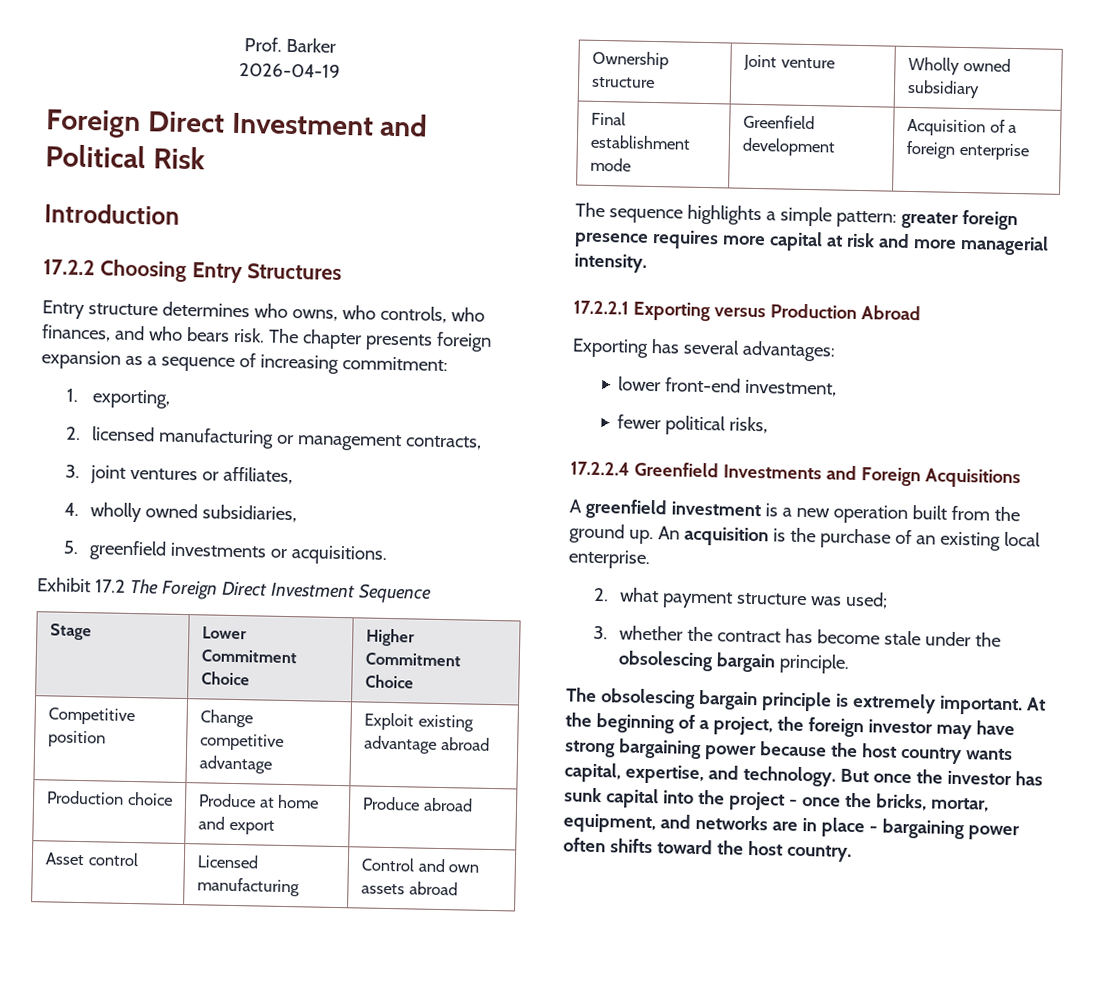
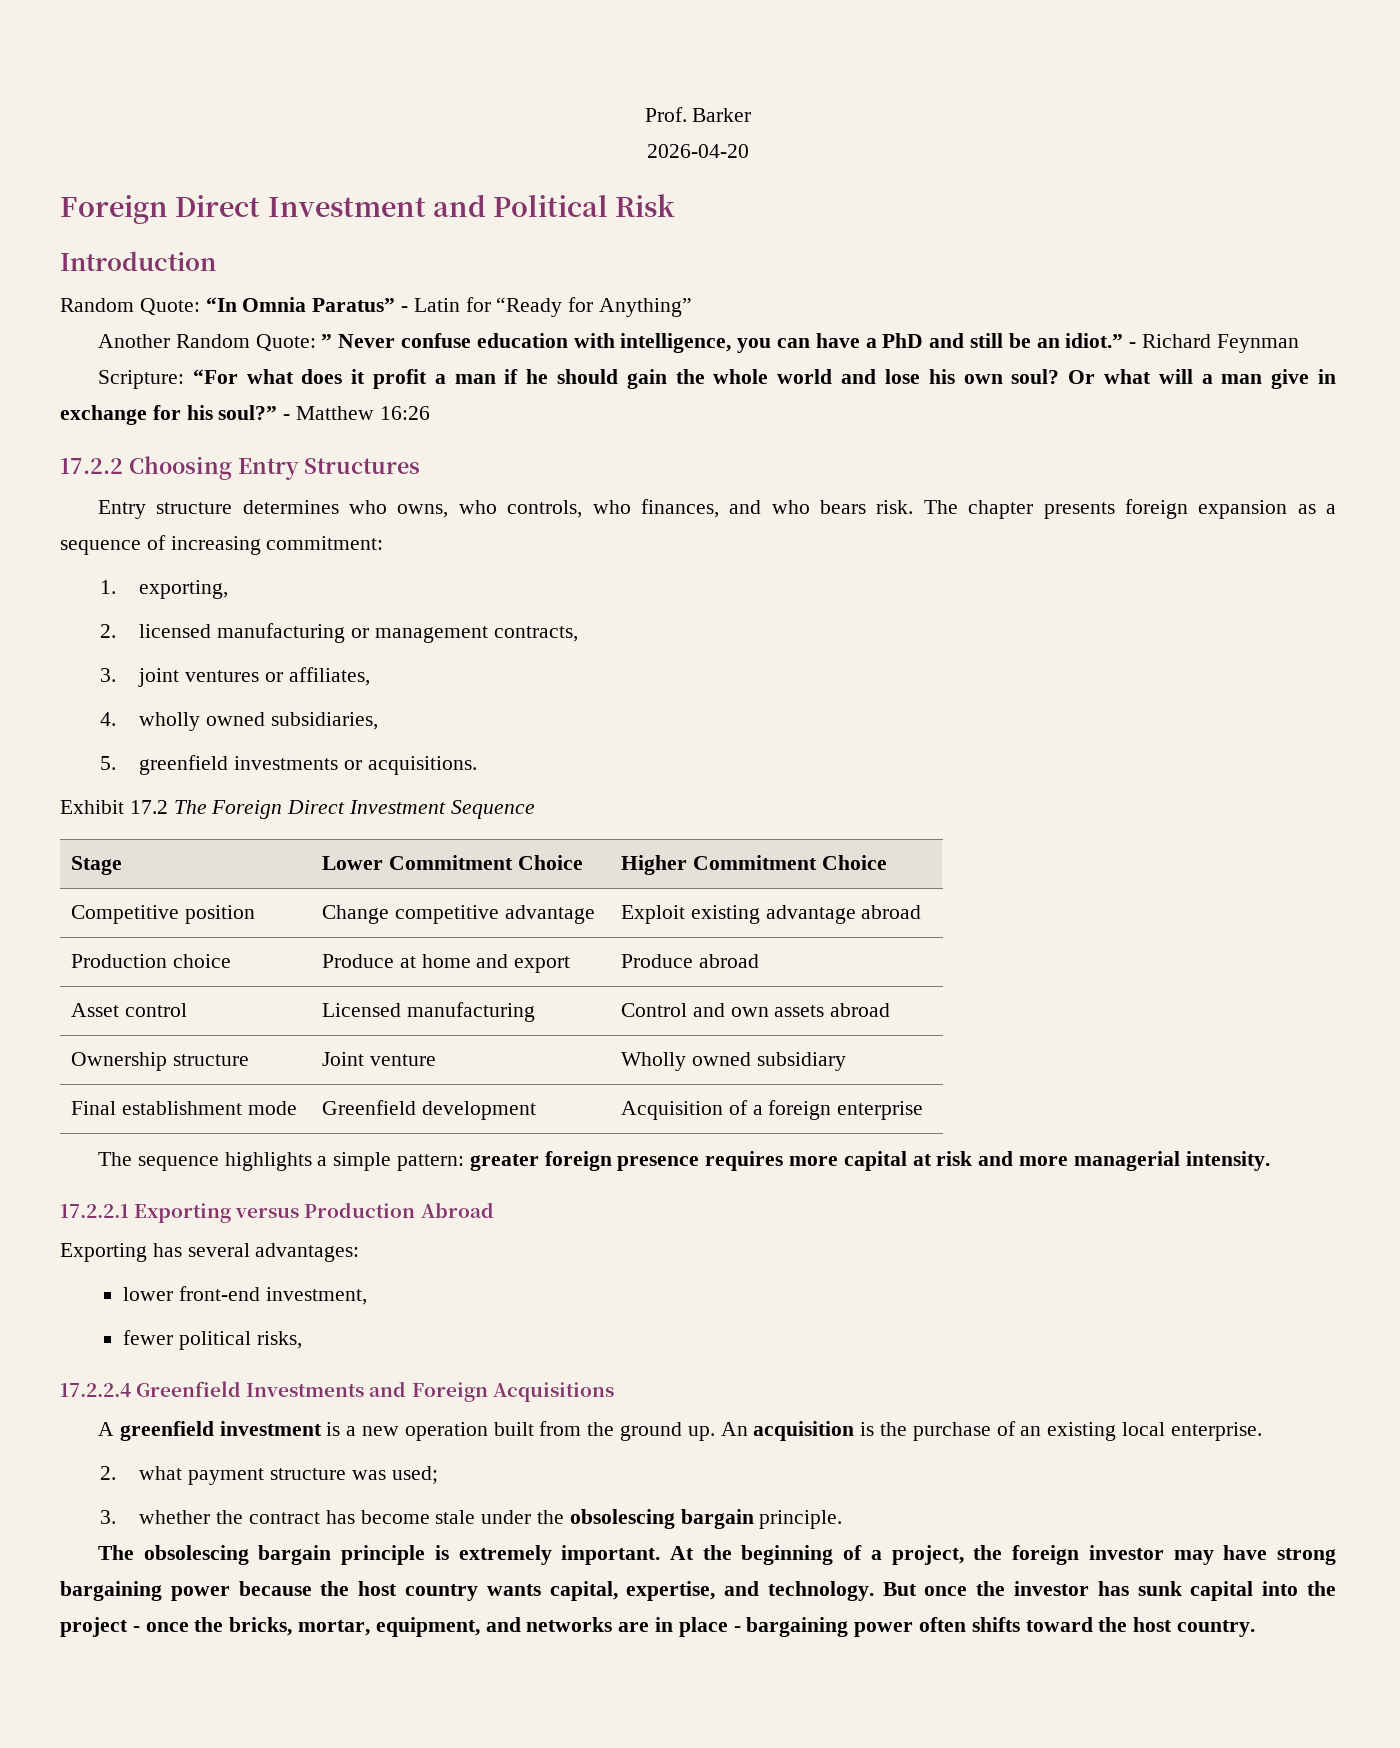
[238,62,341,78] 2026-04-19 -> [647,144,749,158] 2026-04-20
(180, 214) none -> [60,297,693,317] [97,333,1299,353] [97,369,1336,389] [60,405,430,425] // Random Quote: “In Omnia Paratus” - Latin for “Ready for Anything” // Another Random Quote: ” Never confuse education with intelligence, you can have a PhD and still be an idiot.” - Richard Feynman // Scripture: “For what does it profit a man if he should gain the whole world and lose his own soul? Or what will a man give in exchange for his soul?” - Matthew 16:26

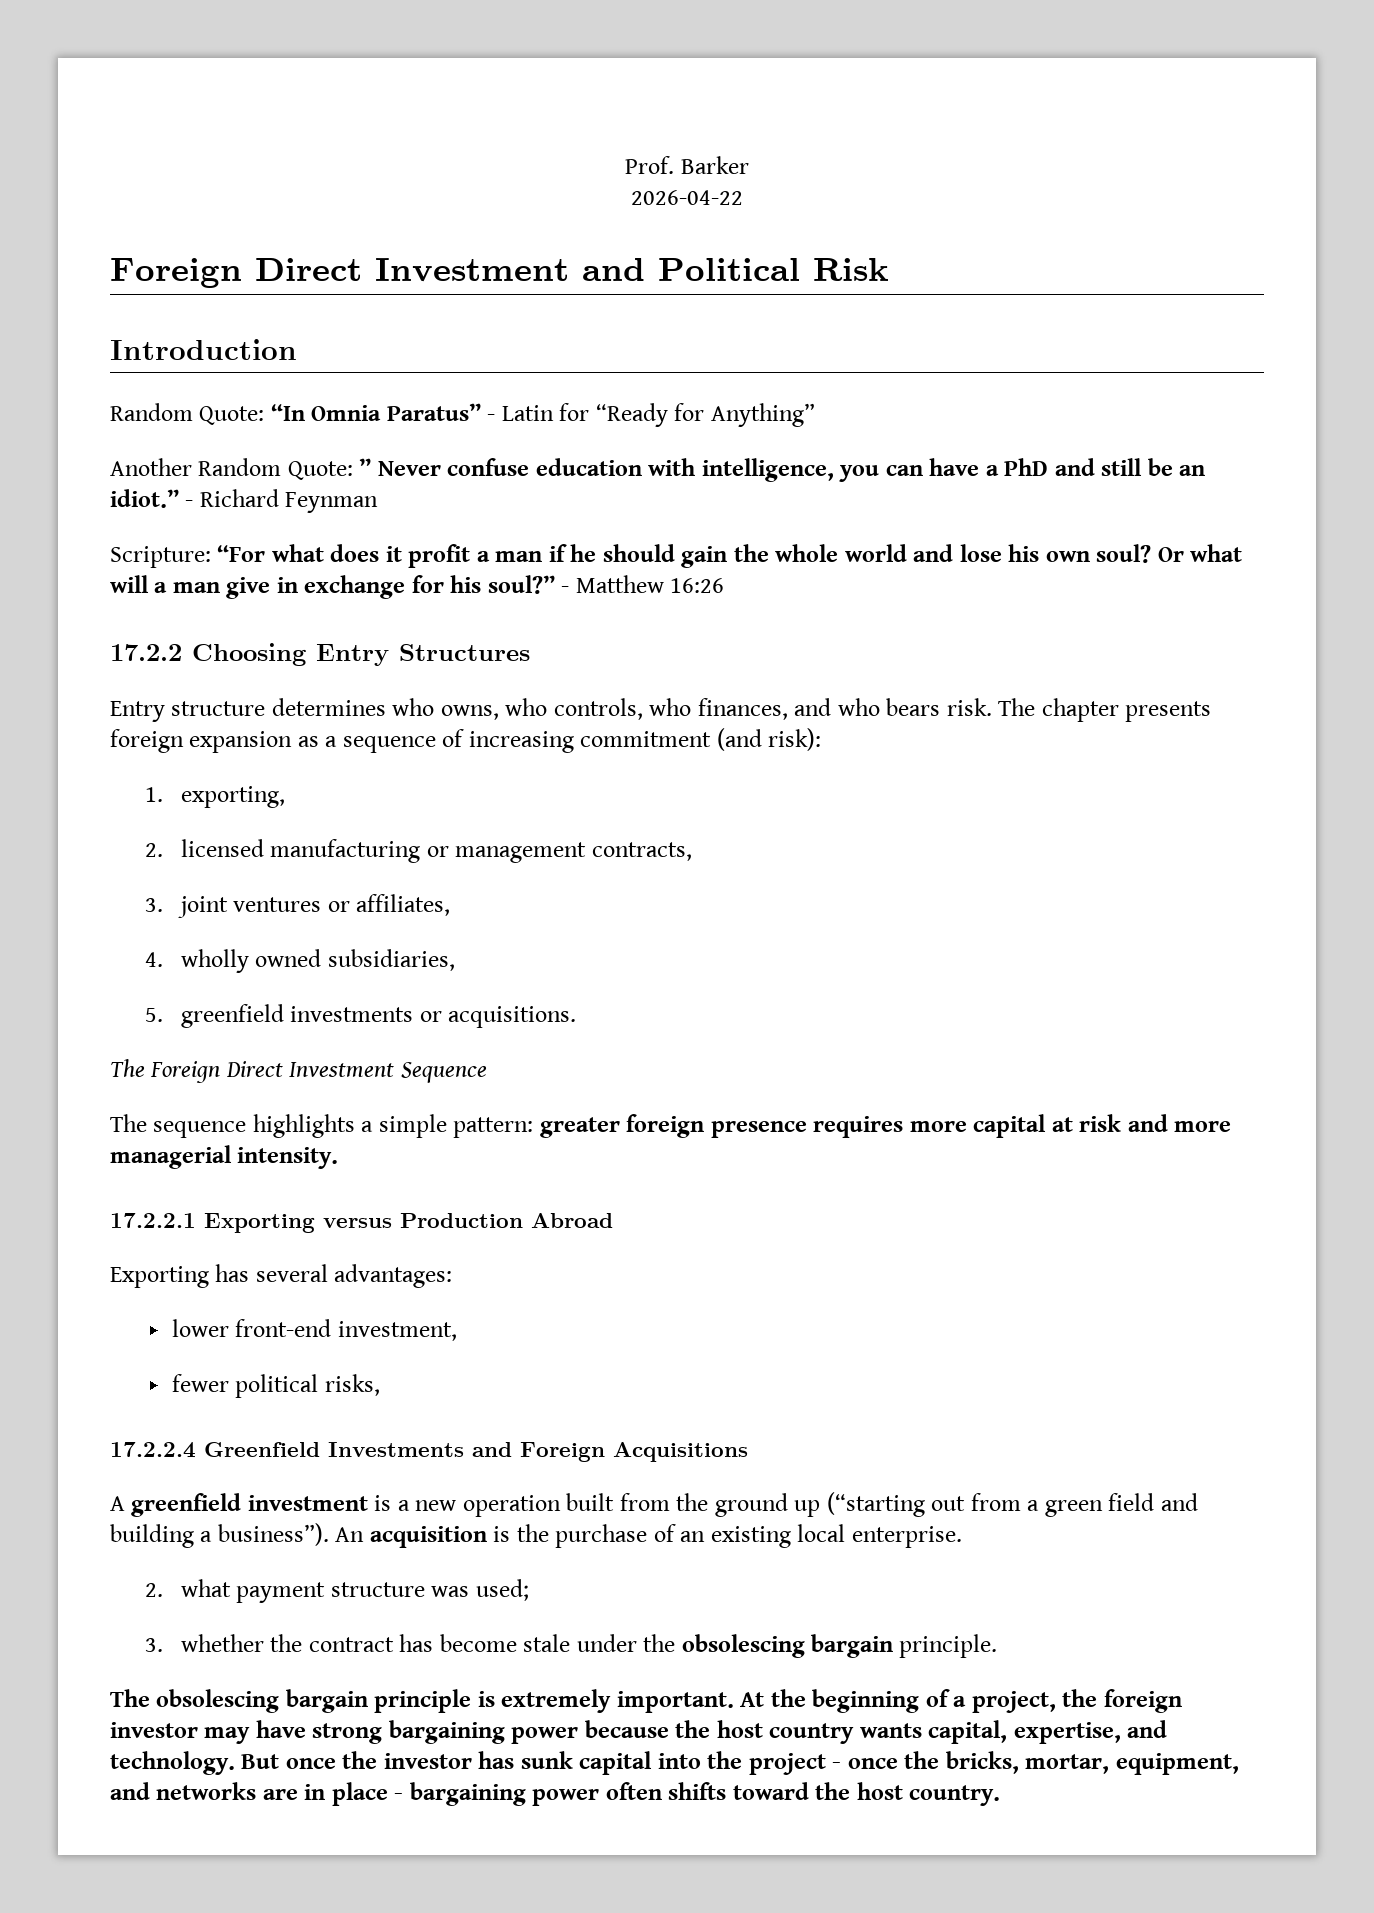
[647,144,749,158] 2026-04-20 -> [631,190,743,205] 2026-04-22
[266,536,384,550] commitment: -> [580,728,822,751] commitment (and risk):
[60,800,168,814] Exhibit 17.2 -> (577, 1017) none
[70,856,122,875] [321,855,583,870] [620,855,887,875] [70,905,255,924] [321,905,595,924] [620,905,922,924] [70,954,231,968] [321,954,571,973] [620,954,759,968] [70,1003,187,1017] [321,1002,535,1022] [620,1003,891,1017] [70,1052,249,1071] [321,1052,436,1066] [620,1052,846,1071] [70,1101,297,1115] [321,1100,536,1120] [620,1100,924,1120] // Stage | Lower Commitment Choice | Higher Commitment Choice // Competitive position | Change competitive advantage | Exploit existing advantage abroad // Production choice | Produce at home and export | Produce abroad // Asset control | Licensed manufacturing | Control and own assets abroad // Ownership structure | Joint venture | Wholly owned subsidiary // Final establishment mode | Greenfield development | Acquisition of a foreign enterprise -> (487, 1072) none
[687,1426,715,1441] up. -> [794,1492,1198,1517] [110,1523,329,1548] up (“starting out from a green field and building a business”).

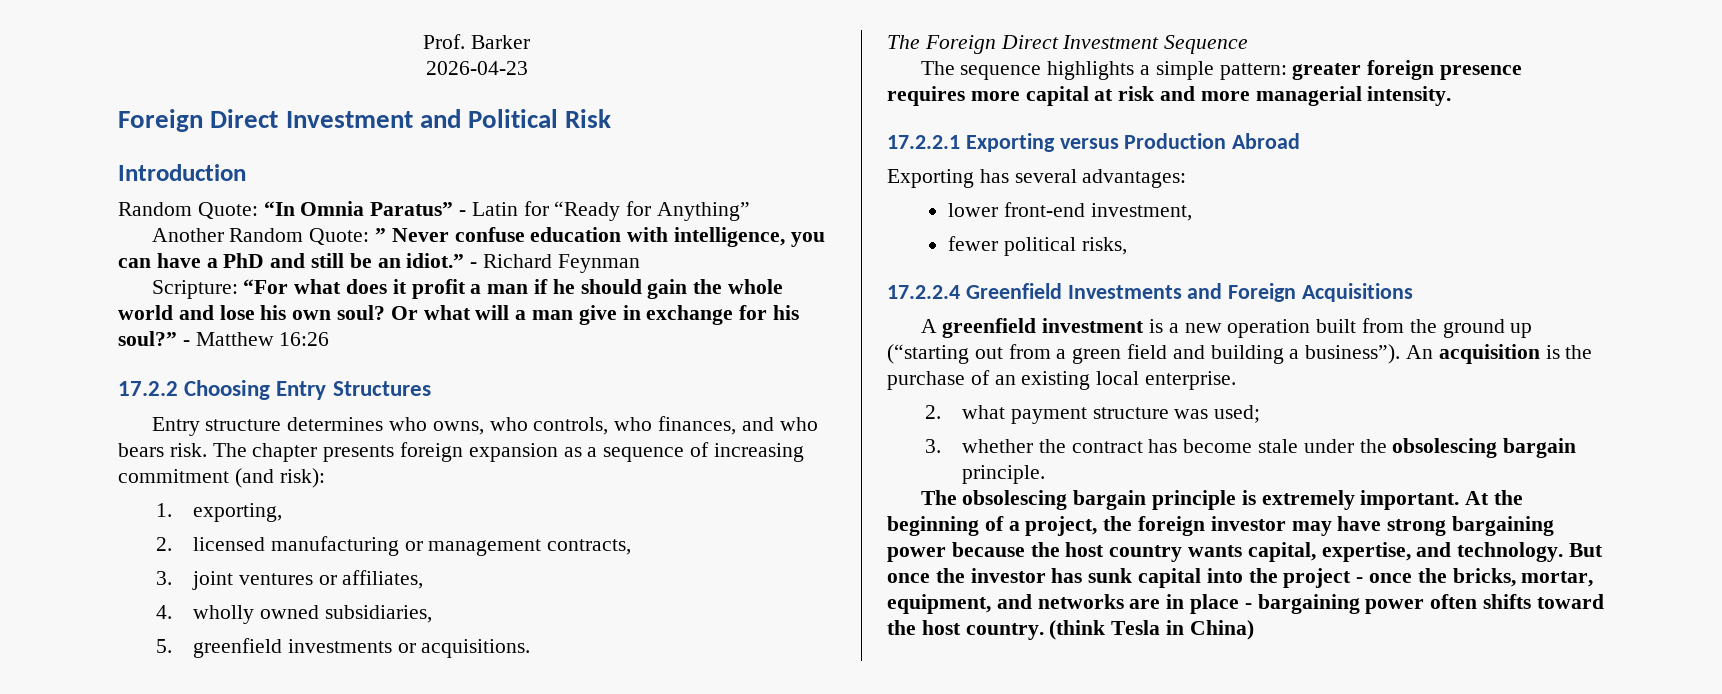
[631,190,743,205] 2026-04-22 -> [425,61,528,75] 2026-04-23
(1001, 1795) none -> [1049,620,1254,640] (think Tesla in China)

